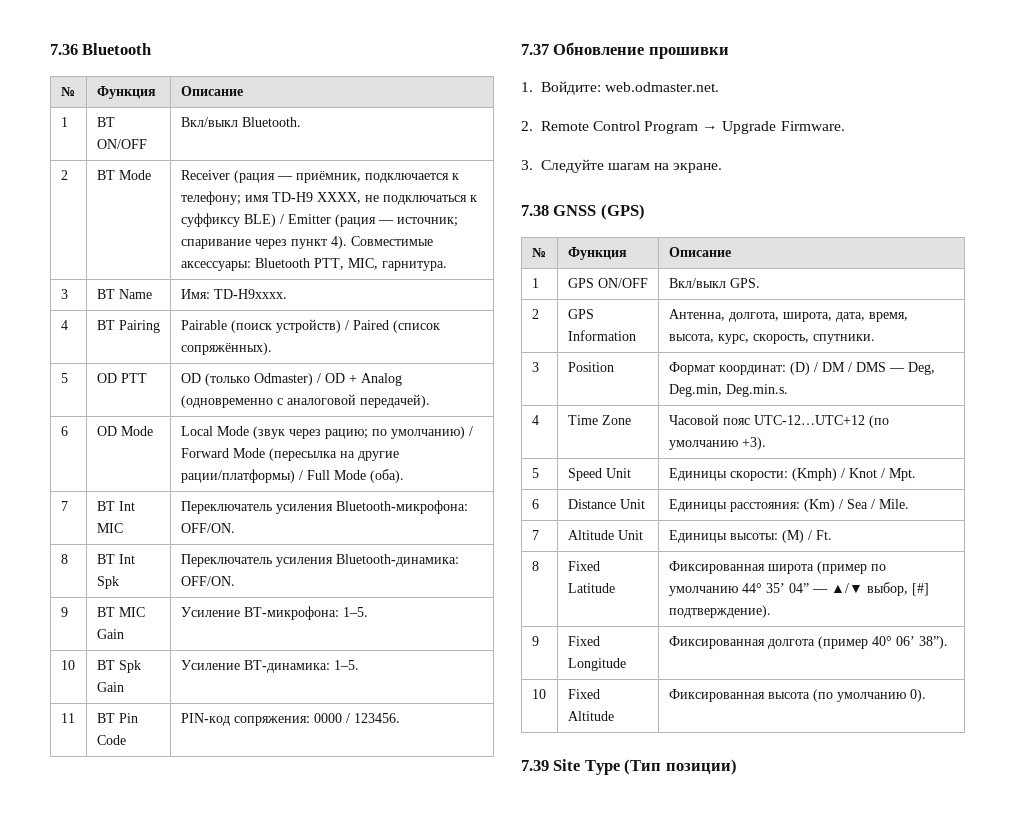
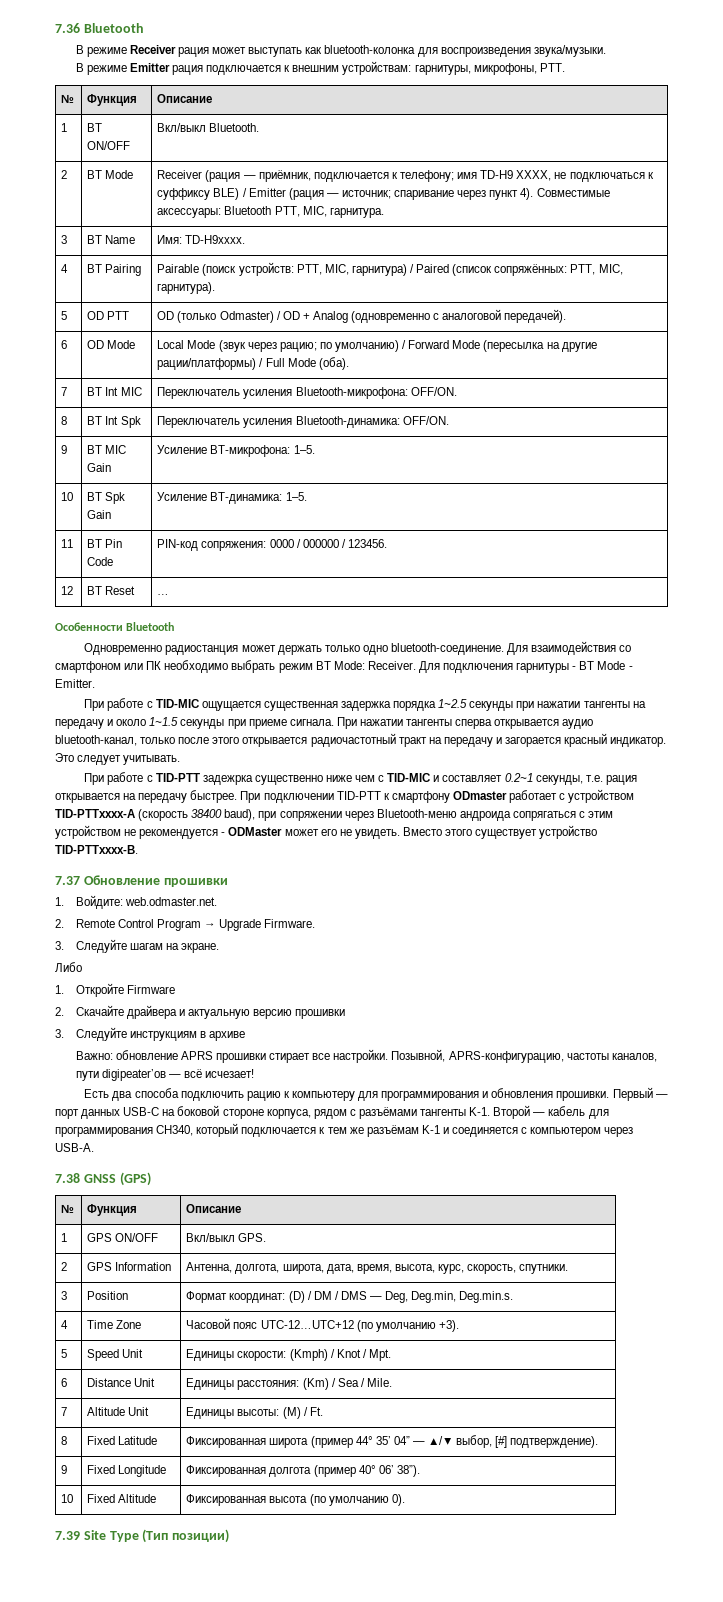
(152, 49) none -> [75,45,606,57] [75,61,565,75] // В режиме Receiver рация может выступать как bluetooth-колонка для воспроизведения звука/музыки. // В режиме Emitter рация подключается к внешним устройствам: гарнитуры, микрофоны, PTT.
[275,319,440,333] [180,342,272,355] устройств) / Paired (список сопряжённых). -> [238,262,623,276] [157,282,216,294] устройств: PTT, MIC, гарнитура) / Paired (список сопряжённых: PTT, MIC, гарнитура).
(350, 718) none -> [302,539,346,548] 000000 /
(400, 718) none -> [61,586,74,595] [87,586,136,595] [157,594,170,595] [55,622,175,631] [84,641,632,655] [55,660,633,673] [55,679,95,688] [84,698,646,711] [55,717,594,729] [55,733,667,747] [55,753,181,765] [84,772,637,785] [55,789,635,803] [55,809,614,821] [55,825,598,839] [55,845,138,854] // 12 | BT Reset | … // Особенности Bluetooth // Одновременно радиостанция может держать только одно bluetooth-соединение. Для взаимодействия со смартфоном или ПК необходимо выбрать режим BT Mode: Receiver. Для подключения гарнитуры - BT Mode - Emitter. // При работе с TID-MIC ощущается существенная задержка порядка 1~2.5 секунды при нажатии тангенты на передачу и около 1~1.5 секунды при приеме сигнала. При нажатии тангенты сперва открывается аудио bluetooth-канал, только после этого открывается радиочастотный тракт на передачу и загорается красный индикатор. Это следует учитывать. // При работе с TID-PTT задежрка существенно ниже чем с TID-MIC и составляет 0.2~1 секунды, т.е. рация открывается на передачу быстрее. При подключении TID-PTT к смартфону ODmaster работает с устройством TID-PTTxxxx-A (скорость 38400 baud), при сопряжении через Bluetooth-меню андроида сопрягаться с этим устройством не рекомендуется - ODMaster может его не увидеть. Вместо этого существует устройство TID-PTTxxxx-B.
(723, 168) none -> [55,962,82,972] [55,983,175,997] [55,1005,346,1019] [55,1027,245,1041] [75,1049,657,1063] [75,1069,255,1081] [84,1087,668,1101] [55,1105,609,1119] [55,1123,634,1137] [55,1143,94,1152] // Либо // 1. Откройте Firmware // 2. Скачайте драйвера и актуальную версию прошивки // 3. Следуйте инструкциям в архиве // Важно: обновление APRS прошивки стирает все настройки. Позывной, APRS-конфигурацию, частоты каналов, пути digipeater’ов — всё исчезает! // Есть два способа подключить рацию к компьютеру для программирования и обновления прошивки. Первый — порт данных USB-C на боковой стороне корпуса, рядом с разъёмами тангенты K-1. Второй — кабель для программирования CH340, который подключается к тем же разъёмам K-1 и соединяется с компьютером через USB-A.
[870,564,886,571] [668,586,738,596] по умолчанию -> (353, 1442) none

